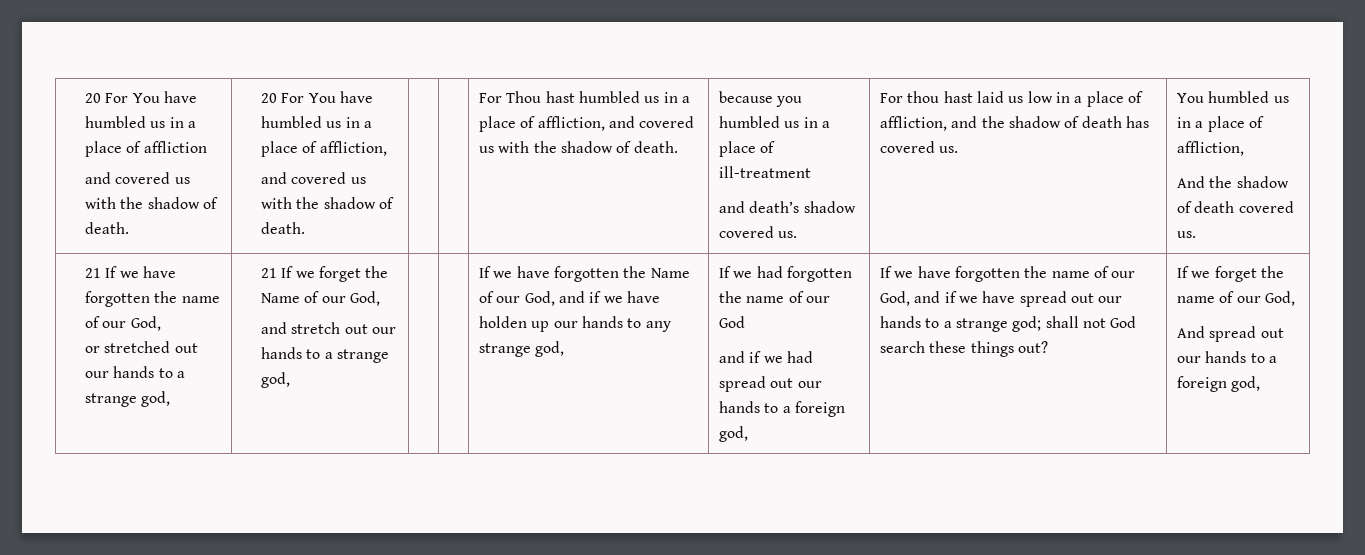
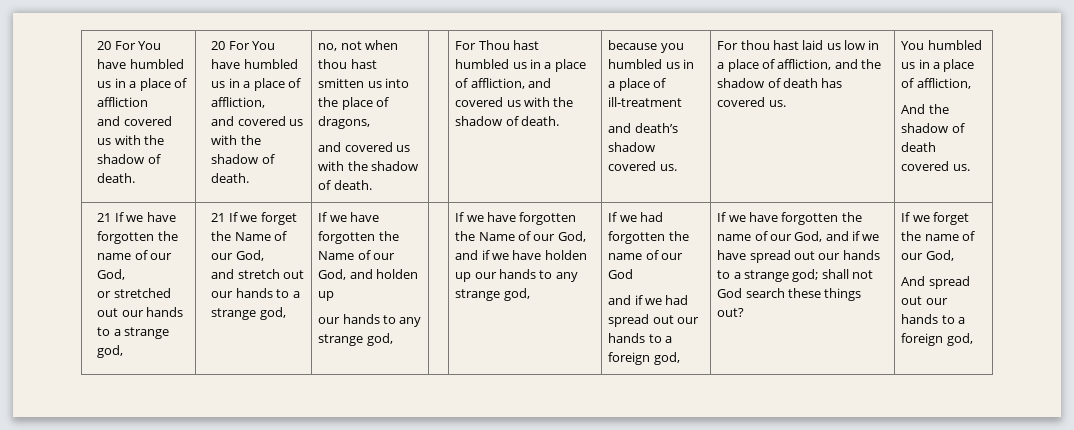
(305, 228) none -> [318,40,398,51] [318,59,377,69] [318,78,409,88] [318,97,389,110] [318,116,371,129] [318,142,410,152] [318,161,418,171] [318,180,372,190] no, not when thou hast smitten us into the place of dragons, // and covered us with the shadow of death.
(290, 380) none -> [318,212,379,222] [318,231,399,244] [318,250,395,260] [318,269,418,280] [318,291,335,301] [318,314,422,327] [318,333,393,346] If we have forgotten the Name of our God, and holden up // our hands to any strange god,

